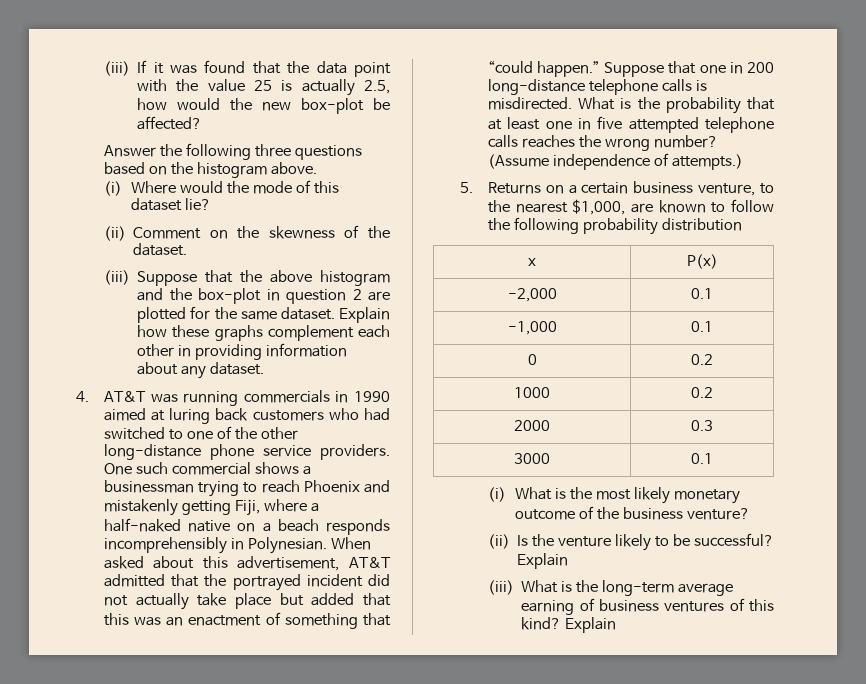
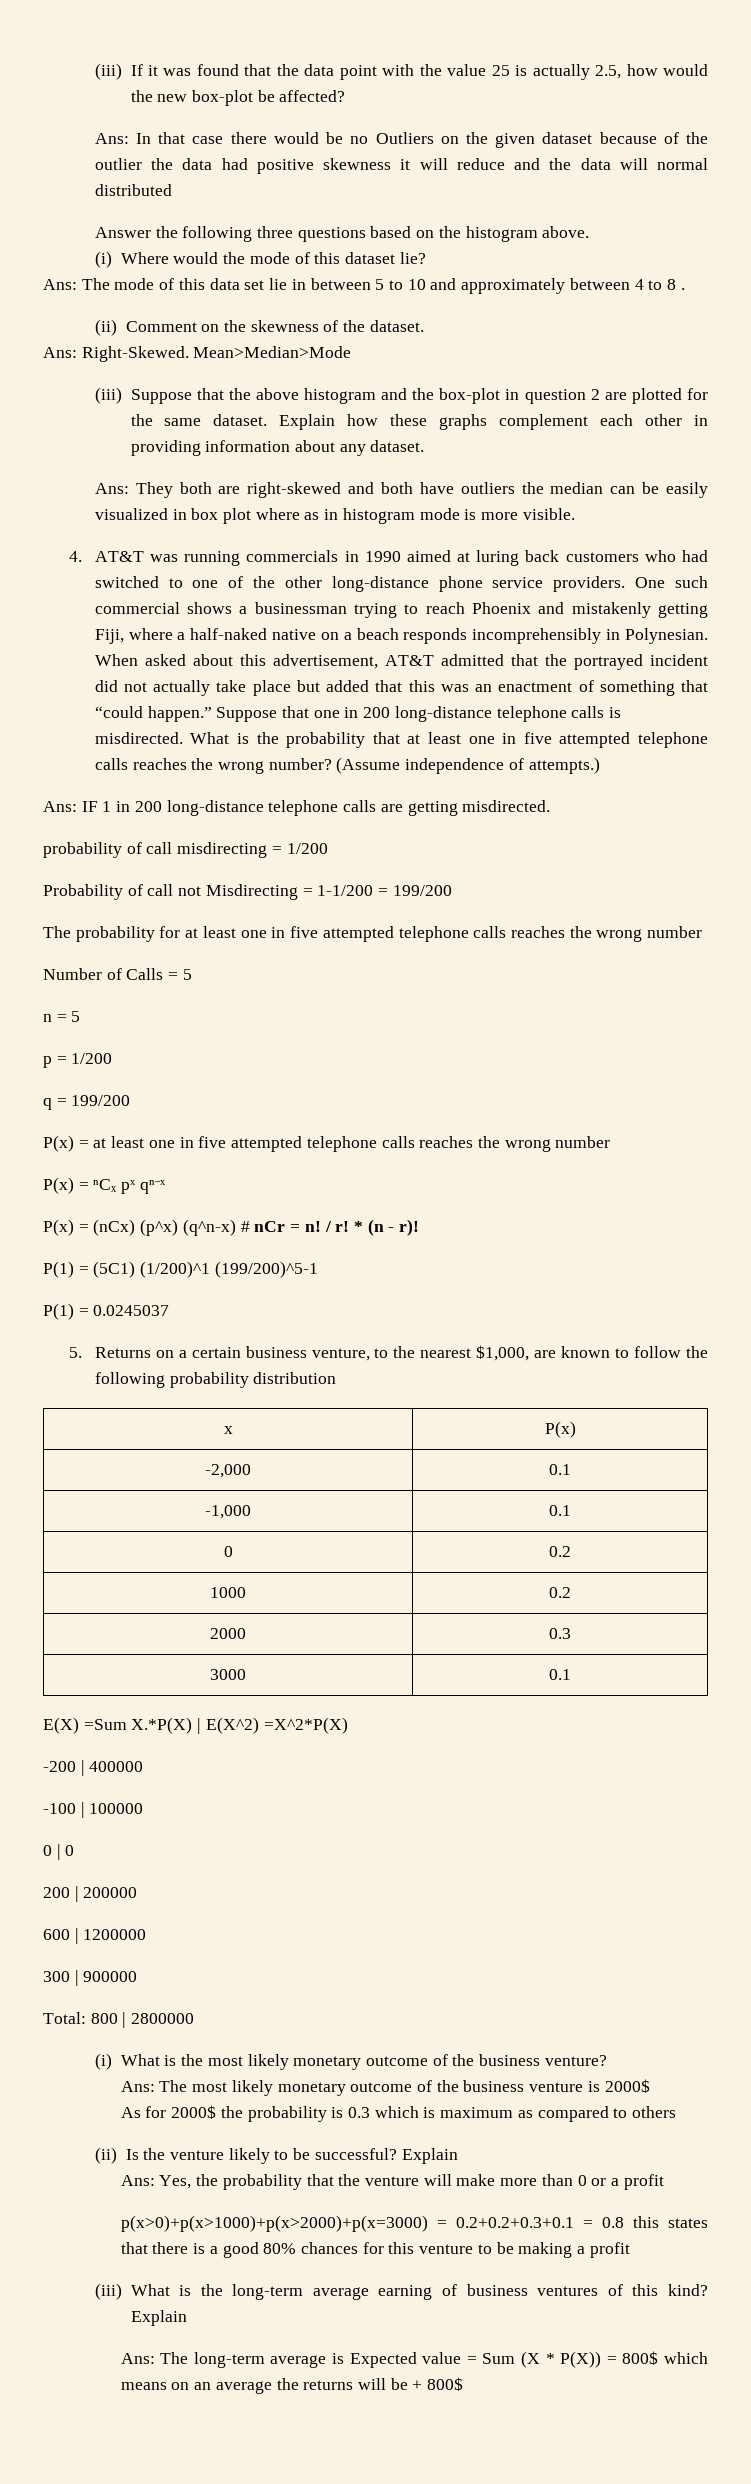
(203, 123) none -> [94,132,708,148] [94,158,708,174] [94,184,172,196] // Ans: In that case there would be no Outliers on the given dataset because of the outlier the data had positive skewness it will reduce and the data will normal distributed
(212, 204) none -> [43,278,685,294] // Ans: The mode of this data set lie in between 5 to 10 and approximately between 4 to 8 .
(188, 249) none -> [43,346,352,362] // Ans: Right-Skewed. Mean>Median>Mode
(264, 368) none -> [94,482,708,498] [94,508,575,524] // Ans: They both are right-skewed and both have outliers the median can be easily visualized in box plot where as in histogram mode is more visible.
(743, 162) none -> [43,800,551,816] [43,842,328,858] [43,884,452,900] [43,926,703,942] [43,968,192,980] [43,1011,81,1022] [43,1053,113,1068] [43,1095,131,1110] [43,1135,611,1152] [43,1177,166,1194] [43,1219,420,1236] [43,1261,318,1278] [43,1303,170,1320] // Ans: IF 1 in 200 long-distance telephone calls are getting misdirected. // probability of call misdirecting = 1/200 // Probability of call not Misdirecting = 1-1/200 = 199/200 // The probability for at least one in five attempted telephone calls reaches the wrong number // Number of Calls = 5 // n = 5 // p = 1/200 // q = 199/200 // P(x) = at least one in five attempted telephone calls reaches the wrong number // P(x) = ⁿCₓ pˣ qⁿ⁻ˣ // P(x) = (nCx) (p^x) (q^n-x) # nCr = n! / r! * (n - r)! // P(1) = (5C1) (1/200)^1 (199/200)^5-1 // P(1) = 0.0245037
(713, 458) none -> [43,1717,348,1734] [43,1760,144,1776] [43,1802,144,1818] [43,1844,75,1860] [43,1886,138,1902] [43,1928,147,1944] [43,1970,138,1986] [43,2012,195,2028] // E(X) =Sum X.*P(X) | E(X^2) =X^2*P(X) // -200 | 400000 // -100 | 100000 // 0 | 0 // 200 | 200000 // 600 | 1200000 // 300 | 900000 // Total: 800 | 2800000
(751, 514) none -> [120,2079,650,2096] [120,2105,677,2122] // Ans: The most likely monetary outcome of the business venture is 2000$ // As for 2000$ the probability is 0.3 which is maximum as compared to others
(569, 561) none -> [120,2174,664,2190] [120,2215,708,2232] [120,2242,630,2258] // Ans: Yes, the probability that the venture will make more than 0 or a profit // p(x>0)+p(x>1000)+p(x>2000)+p(x=3000) = 0.2+0.2+0.3+0.1 = 0.8 this states that there is a good 80% chances for this venture to be making a profit
(617, 625) none -> [120,2351,708,2368] [120,2377,464,2394] // Ans: The long-term average is Expected value = Sum (X * P(X)) = 800$ which means on an average the returns will be + 800$

